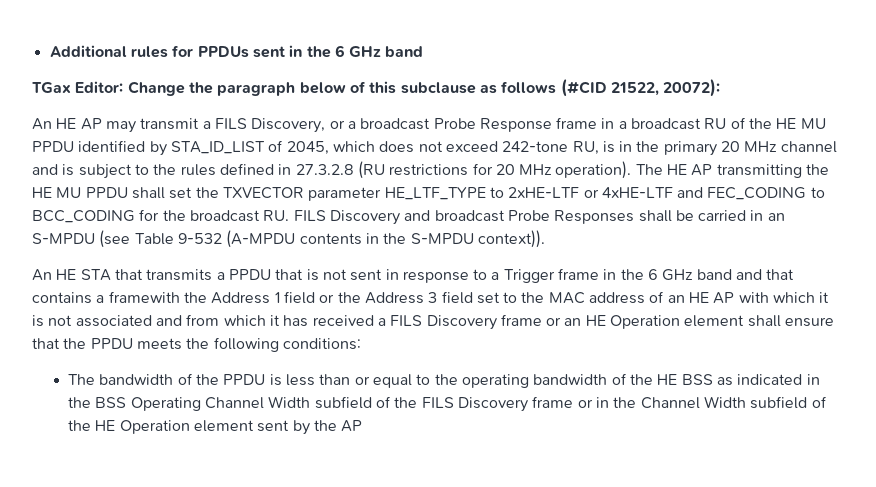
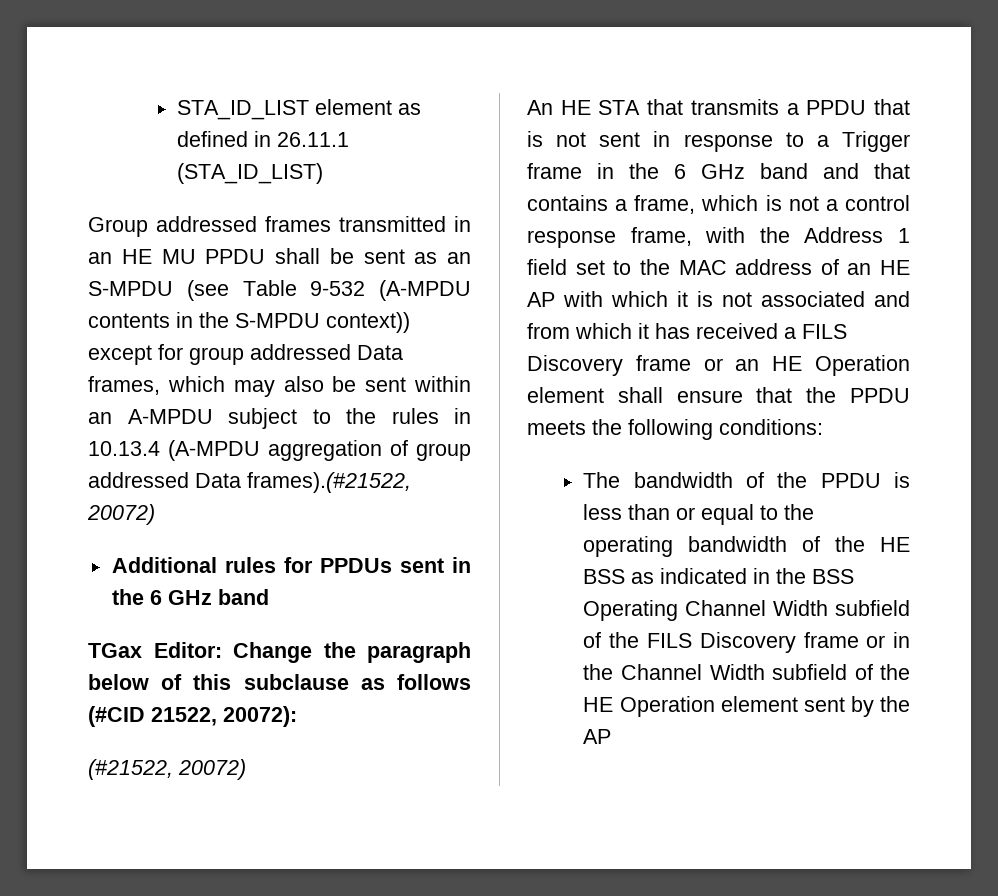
(49, 51) none -> [177,99,422,120] [177,131,350,147] [177,163,324,184] [88,216,471,237] [88,248,471,264] [88,280,471,301] [88,312,410,333] [88,344,403,365] [88,376,471,397] [88,408,471,429] [88,440,471,461] [88,472,411,493] [87,504,155,525] STA_ID_LIST element as defined in 26.11.1 (STA_ID_LIST) // Group addressed frames transmitted in an HE MU PPDU shall be sent as an S-MPDU (see Table 9-532 (A-MPDU contents in the S-MPDU context)) except for group addressed Data frames, which may also be sent within an A-MPDU subject to the rules in 10.13.4 (A-MPDU aggregation of group addressed Data frames).(#21522, 20072) //
[32,117,826,133] [32,140,837,156] [32,161,830,179] [32,187,825,201] [32,209,785,225] [32,230,545,248] An HE AP may transmit a FILS Discovery, or a broadcast Probe Response frame in a broadcast RU of the HE MU PPDU identified by STA_ID_LIST of 2045, which does not exceed 242-tone RU, is in the primary 20 MHz channel and is subject to the rules defined in 27.3.2.8 (RU restrictions for 20 MHz operation). The HE AP transmitting the HE MU PPDU shall set the TXVECTOR parameter HE_LTF_TYPE to 2xHE-LTF or 4xHE-LTF and FEC_CODING to BCC_CODING for the broadcast RU. FILS Discovery and broadcast Probe Responses shall be carried in an S-MPDU (see Table 9-532 (A-MPDU contents in the S-MPDU context)). -> [88,759,246,780] (#21522, 20072)
[108,291,438,304] framewith the Address 1 field or the Address 3 -> [634,195,910,214] [527,227,910,248] frame, which is not a control response frame, with the Address 1

